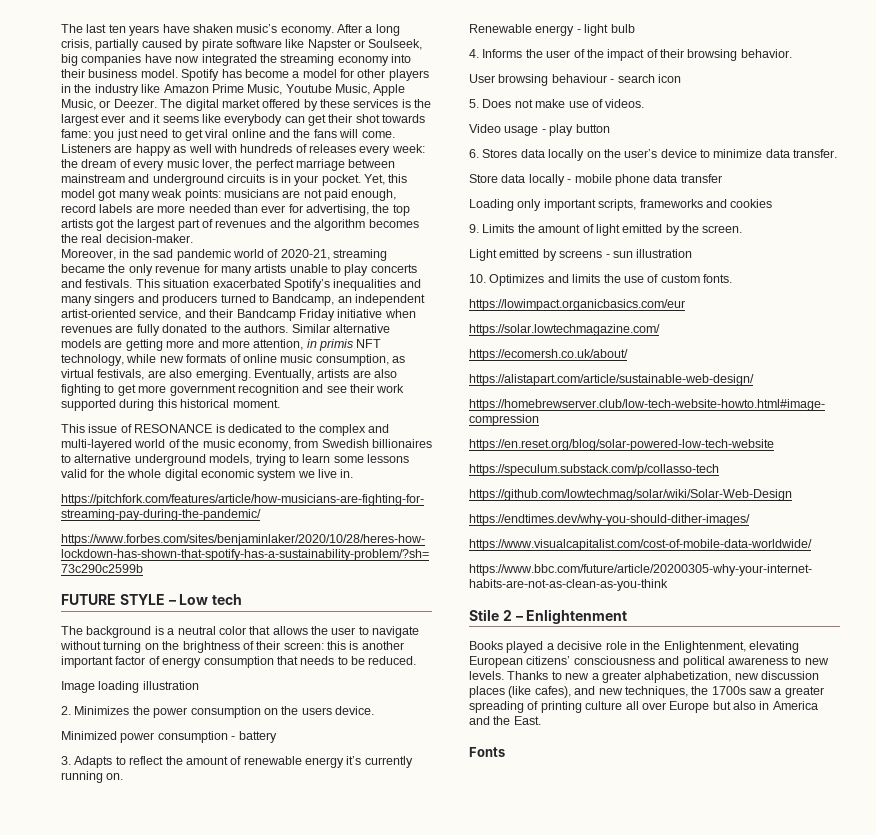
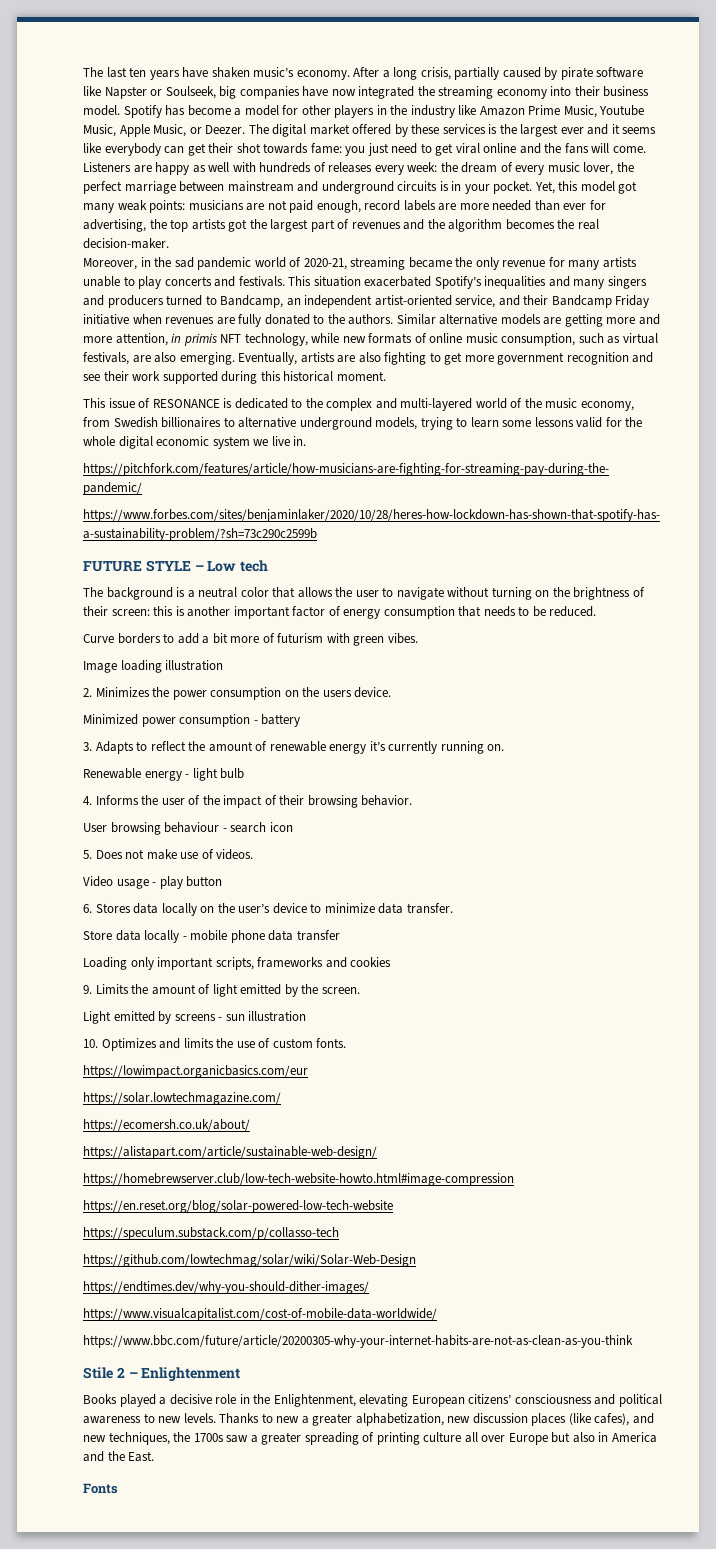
(389, 360) none -> [578,333,604,343] such
(417, 660) none -> [83,633,418,646] // Curve borders to add a bit more of futurism with green vibes.

